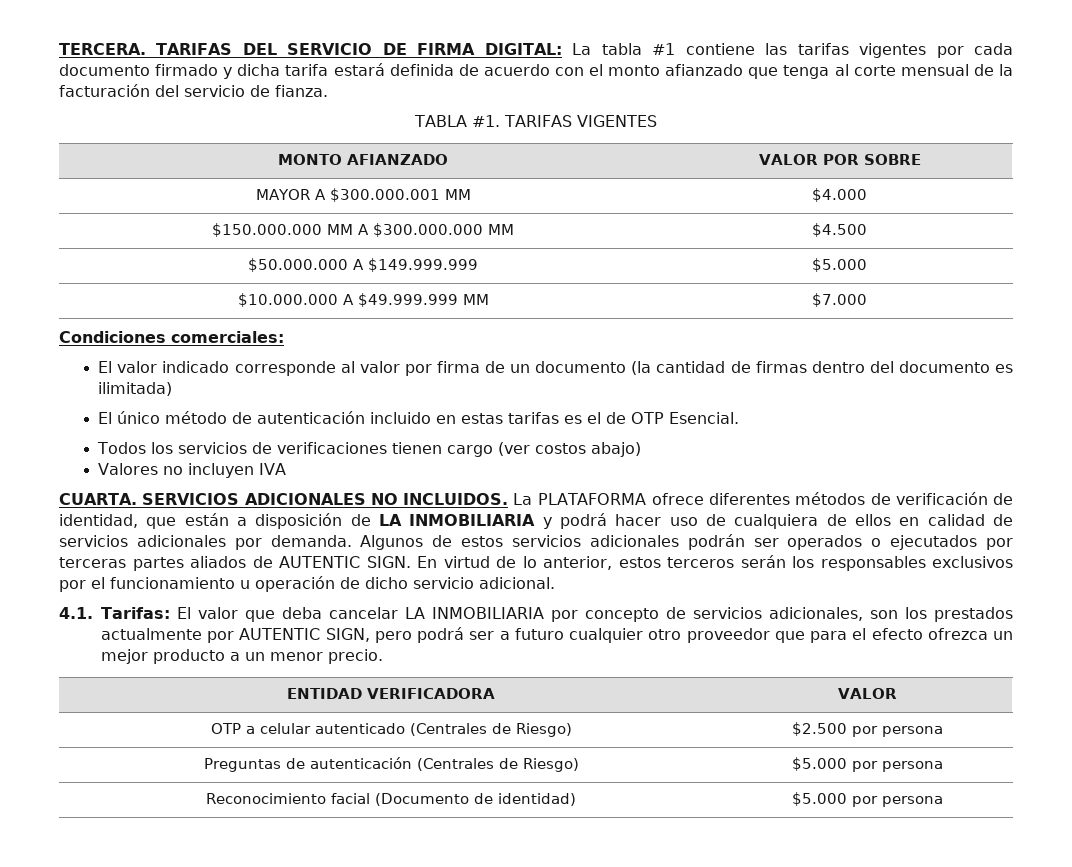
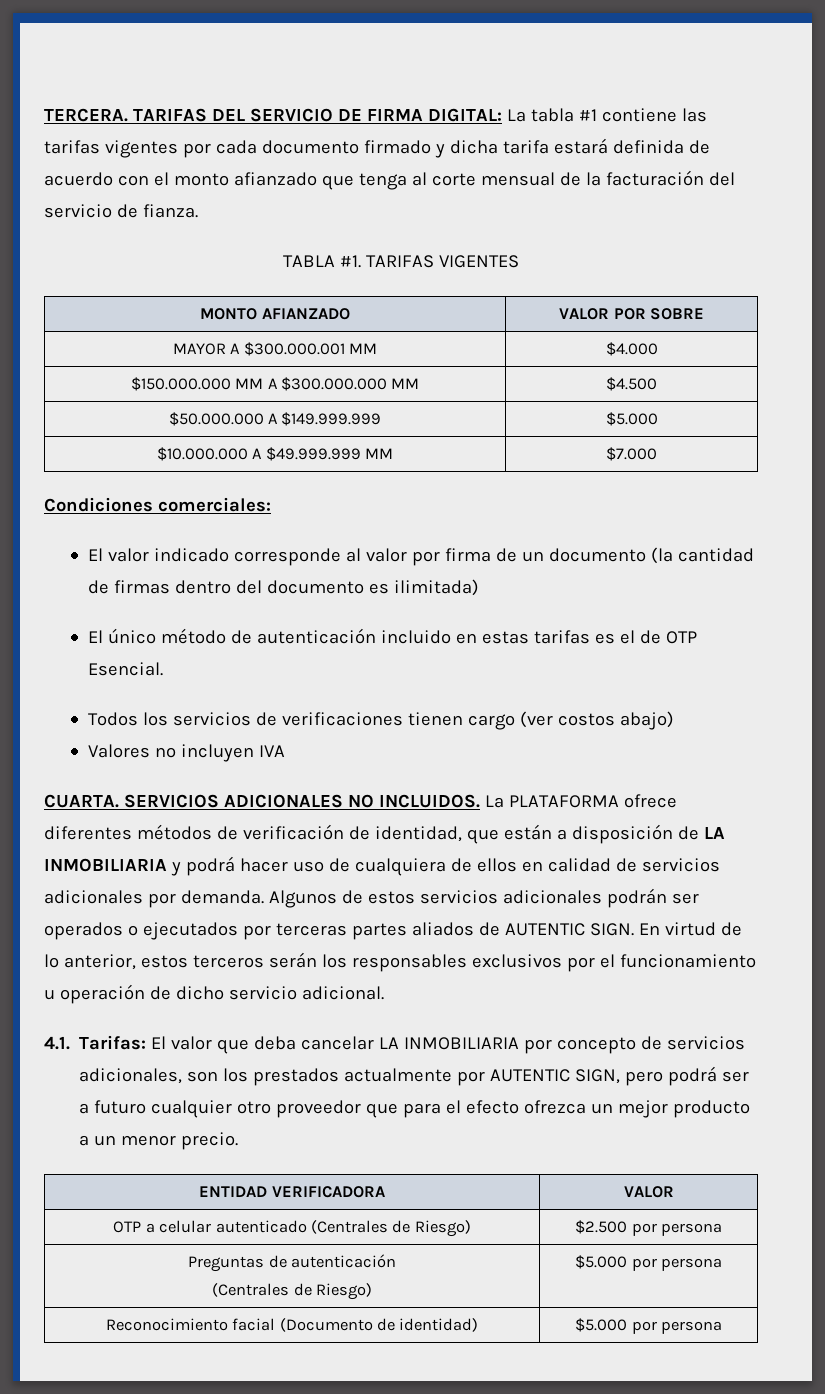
(412, 763) none -> (396, 1261) //

